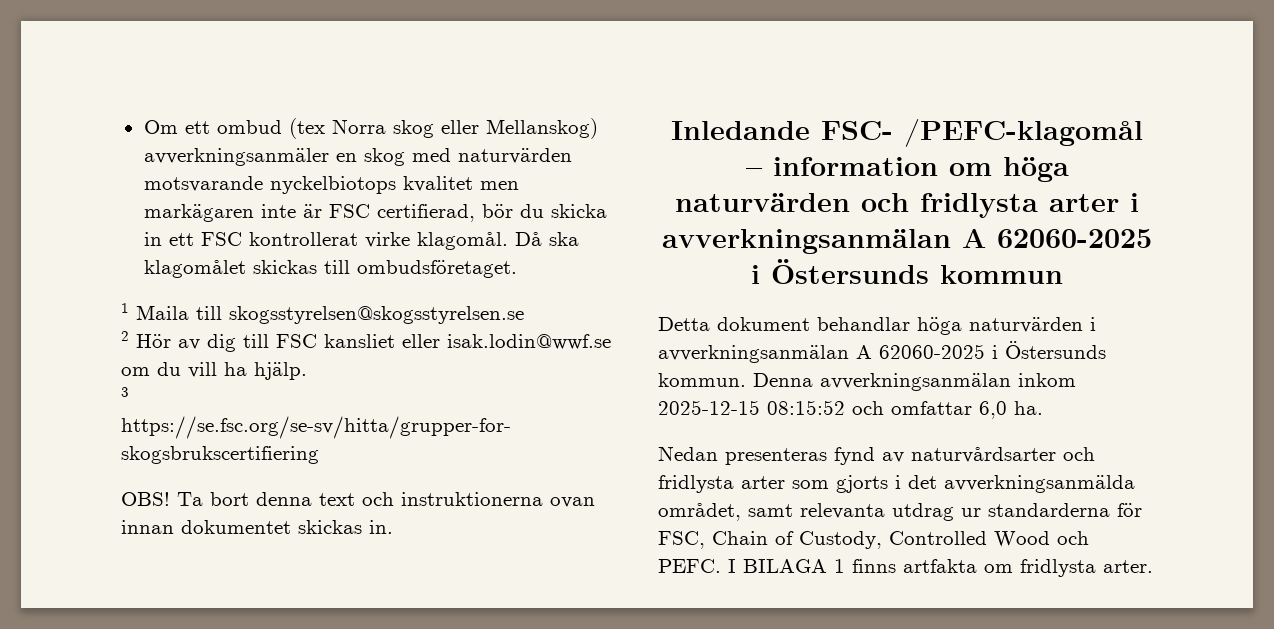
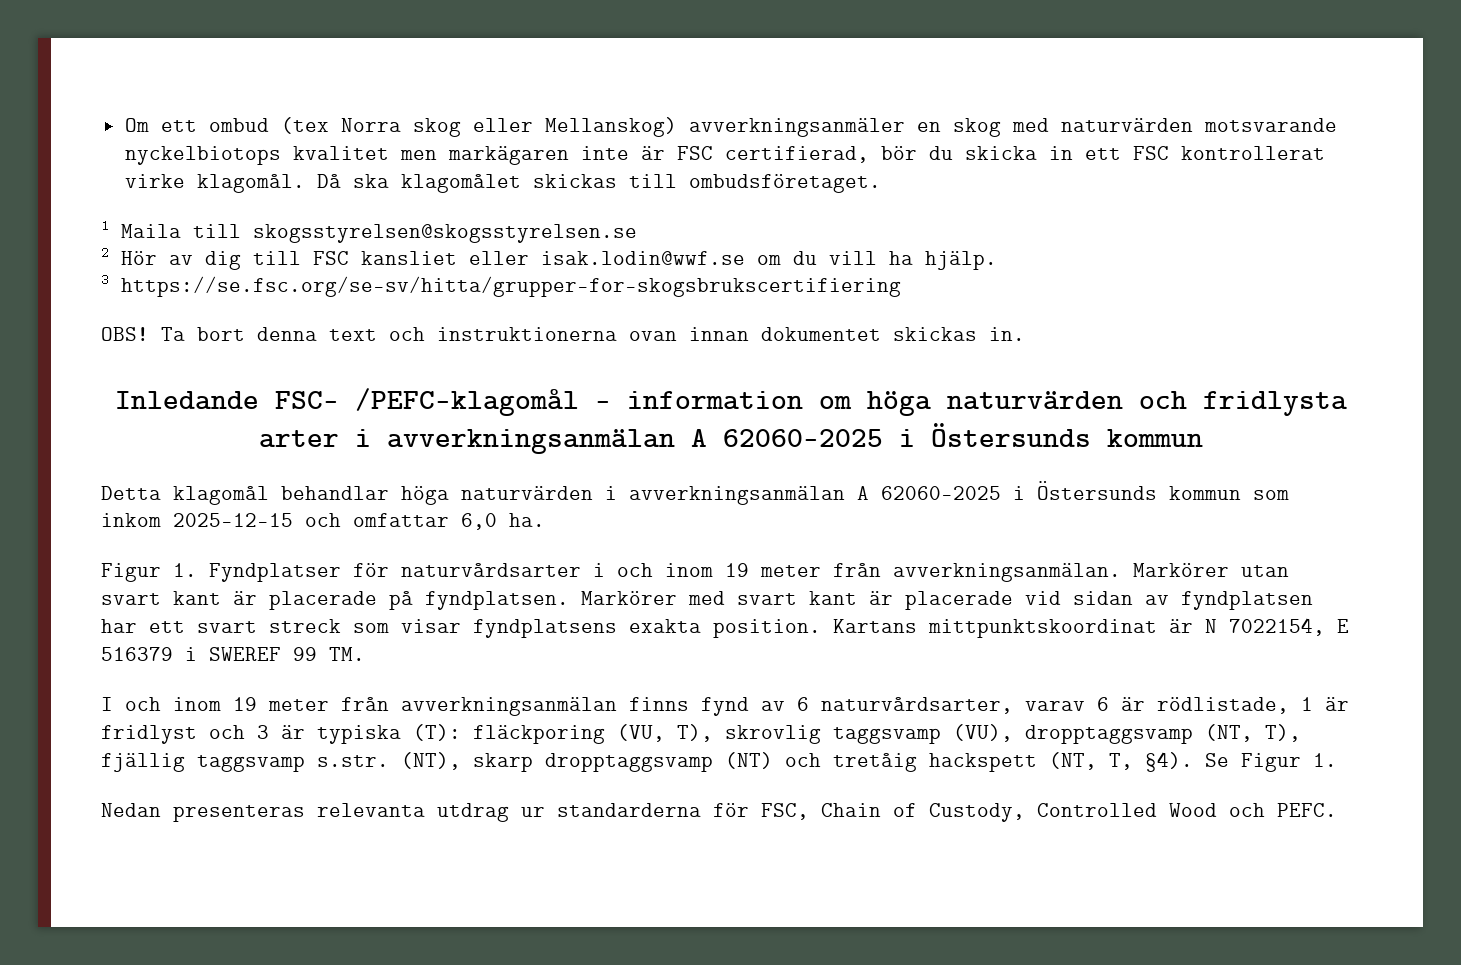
[717,317,810,331] dokument -> [173,486,269,505] klagomål
[658,373,1011,391] kommun. Denna avverkningsanmälan -> [1169,486,1289,500] kommun som
[767,400,845,415] 08:15:52 -> (293, 520) none
[658,446,1095,465] [658,475,1135,493] [658,503,793,521] Nedan presenteras fynd av naturvårdsarter och fridlysta arter som gjorts i det avverkningsanmälda området, samt -> [101,563,1289,582] [101,591,1313,610] [101,618,1349,638] [101,647,365,662] [101,697,1349,716] [101,724,1301,744] [101,752,1337,772] [101,803,305,822] Figur 1. Fyndplatser för naturvårdsarter i och inom 19 meter från avverkningsanmälan. Markörer utan svart kant är placerade på fyndplatsen. Markörer med svart kant är placerade vid sidan av fyndplatsen har ett svart streck som visar fyndplatsens exakta position. Kartans mittpunktskoordinat är N 7022154, E 516379 i SWEREF 99 TM. // I och inom 19 meter från avverkningsanmälan finns fynd av 6 naturvårdsarter, varav 6 är rödlistade, 1 är fridlyst och 3 är typiska (T): fläckporing (VU, T), skrovlig taggsvamp (VU), dropptaggsvamp (NT, T), fjällig taggsvamp s.str. (NT), skarp dropptaggsvamp (NT) och tretåig hackspett (NT, T, §4). Se Figur 1. // Nedan presenteras
[728,559,1153,577] I BILAGA 1 finns artfakta om fridlysta arter. -> (1337, 810) none

